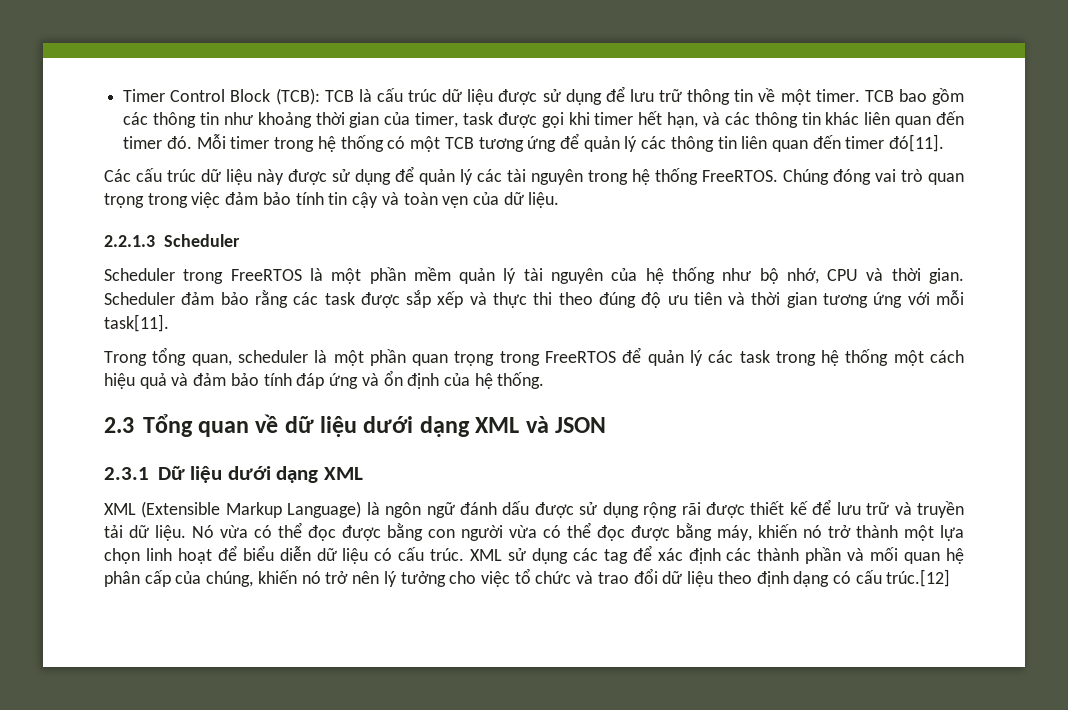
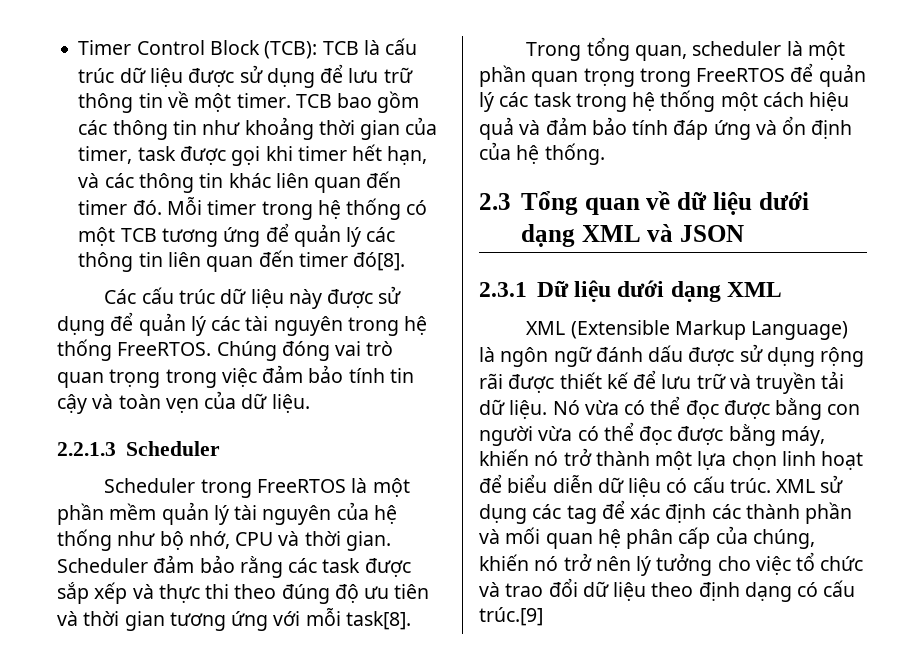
[889,134,945,152] đó[11]. -> [353,252,406,271] đó[8].
[104,314,169,332] task[11]. -> [345,611,411,630] task[8].
[886,569,951,587] trúc.[12] -> [479,607,543,626] trúc.[9]

